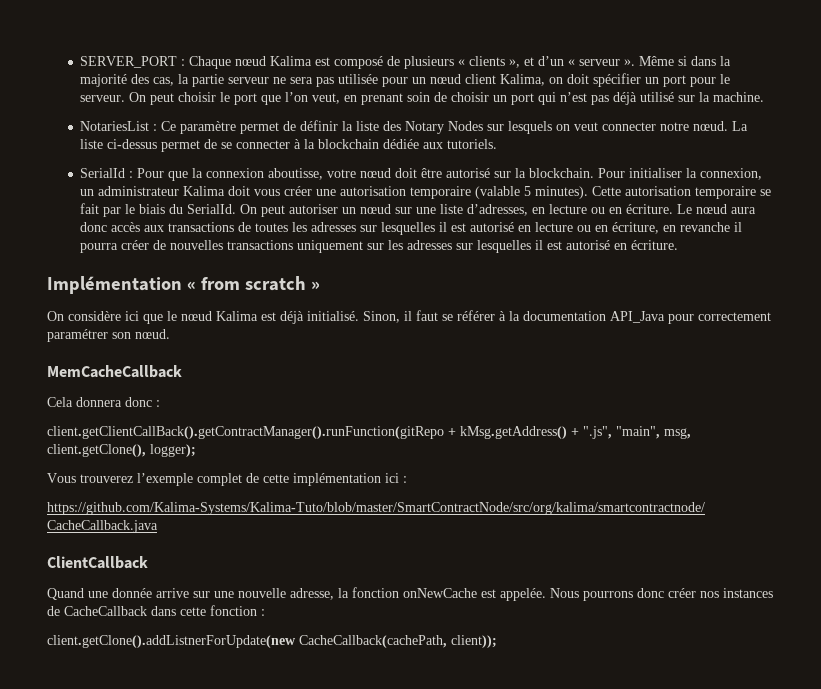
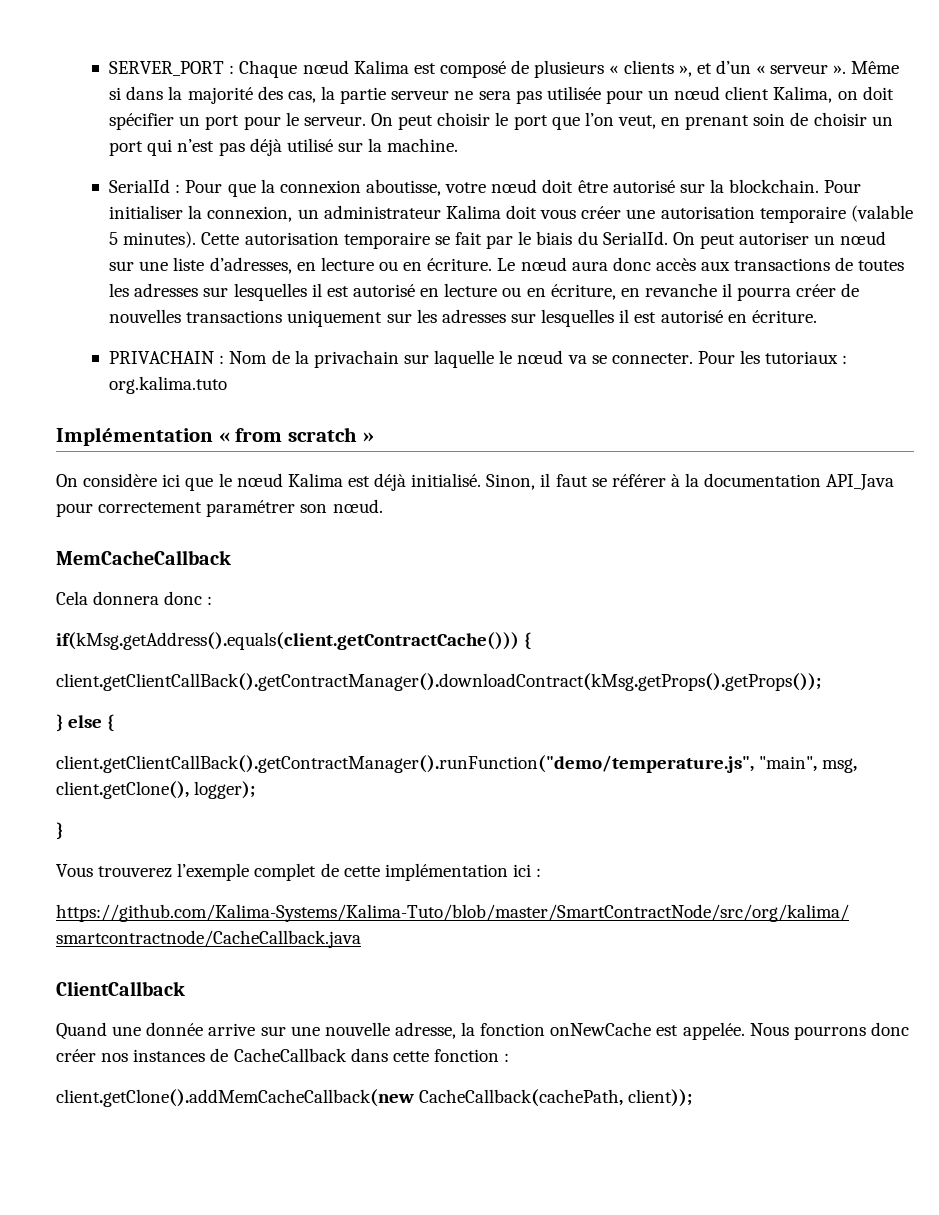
[80,120,749,134] [80,139,498,152] // NotariesList : Ce paramètre permet de définir la liste des Notary Nodes sur lesquels on veut connecter notre nœud. La liste ci-dessus permet de se connecter à la blockchain dédiée aux tutoriels. -> (459, 145) none
(679, 245) none -> [109,350,848,368] [109,376,228,394] // PRIVACHAIN : Nom de la privachain sur laquelle le nœud va se connecter. Pour les tutoriaux : org.kalima.tuto
[47,426,612,439] client.getClientCallBack().getContractManager().runFunction(gitRepo + kMsg.getAddress() + ".js", -> [56,632,532,650] [56,673,821,691] [56,714,115,732] [56,755,754,773] if(kMsg.getAddress().equals(client.getContractCache())) { // client.getClientCallBack().getContractManager().downloadContract(kMsg.getProps().getProps()); // } else { // client.getClientCallBack().getContractManager().runFunction("demo/temperature.js",
(196, 450) none -> [56,822,63,840] // }
[47,635,296,648] client.getClone().addListnerForUpdate(new -> [56,1089,414,1107] client.getClone().addMemCacheCallback(new

